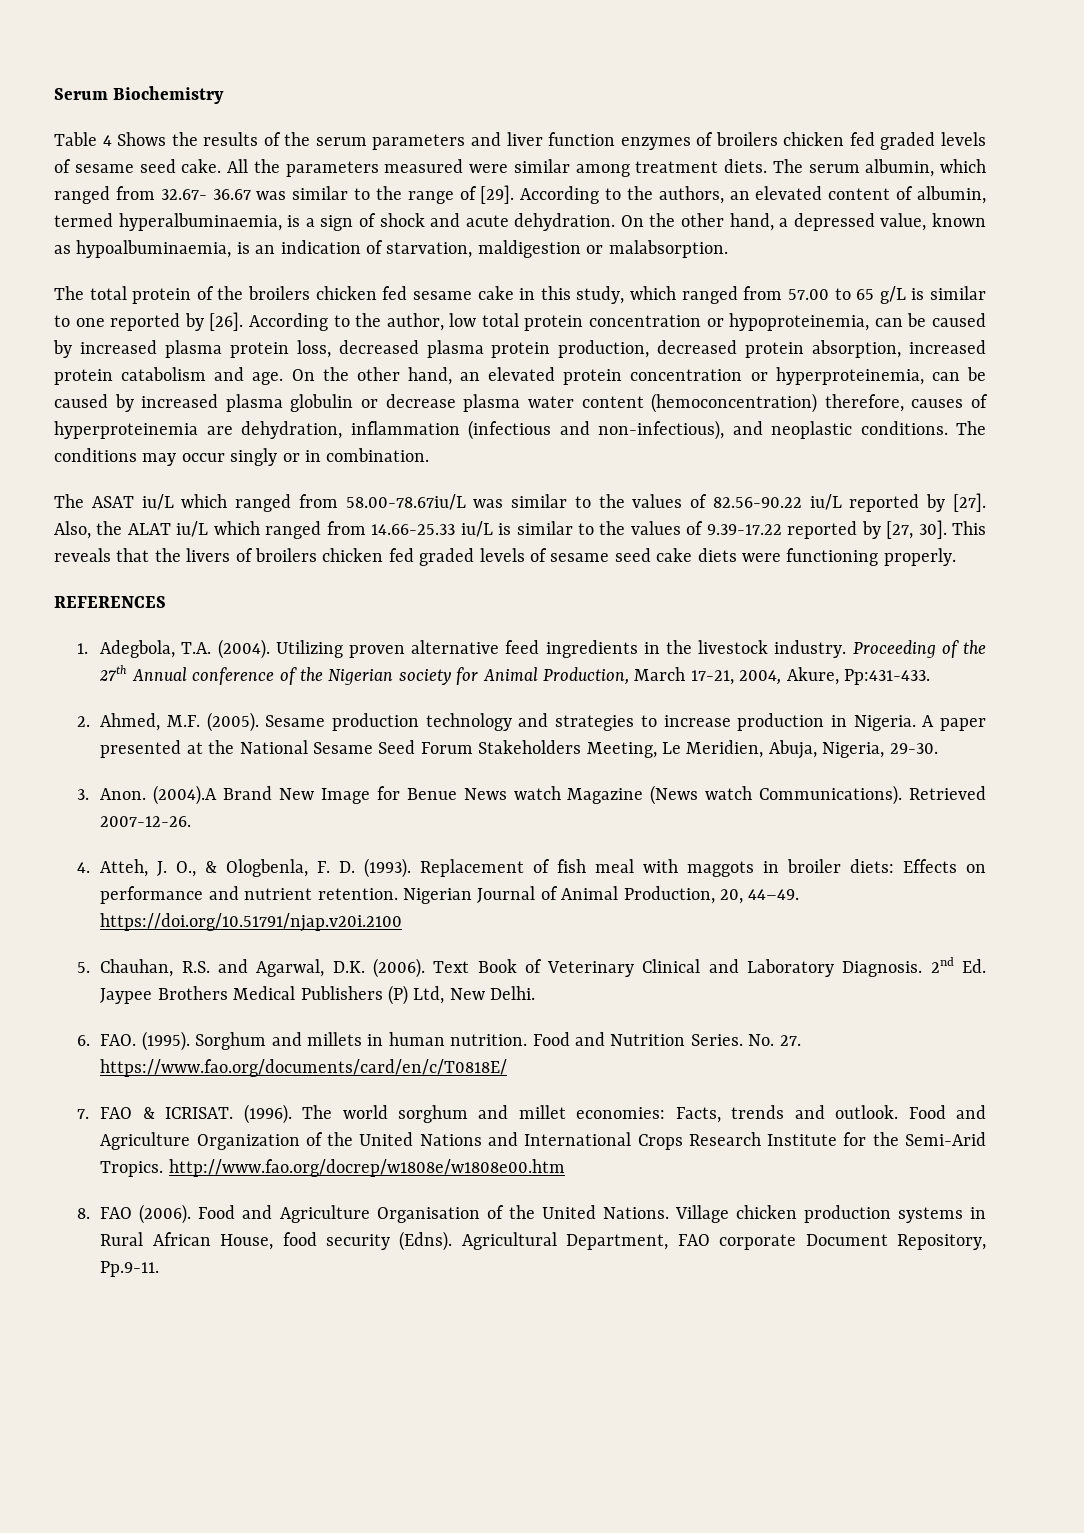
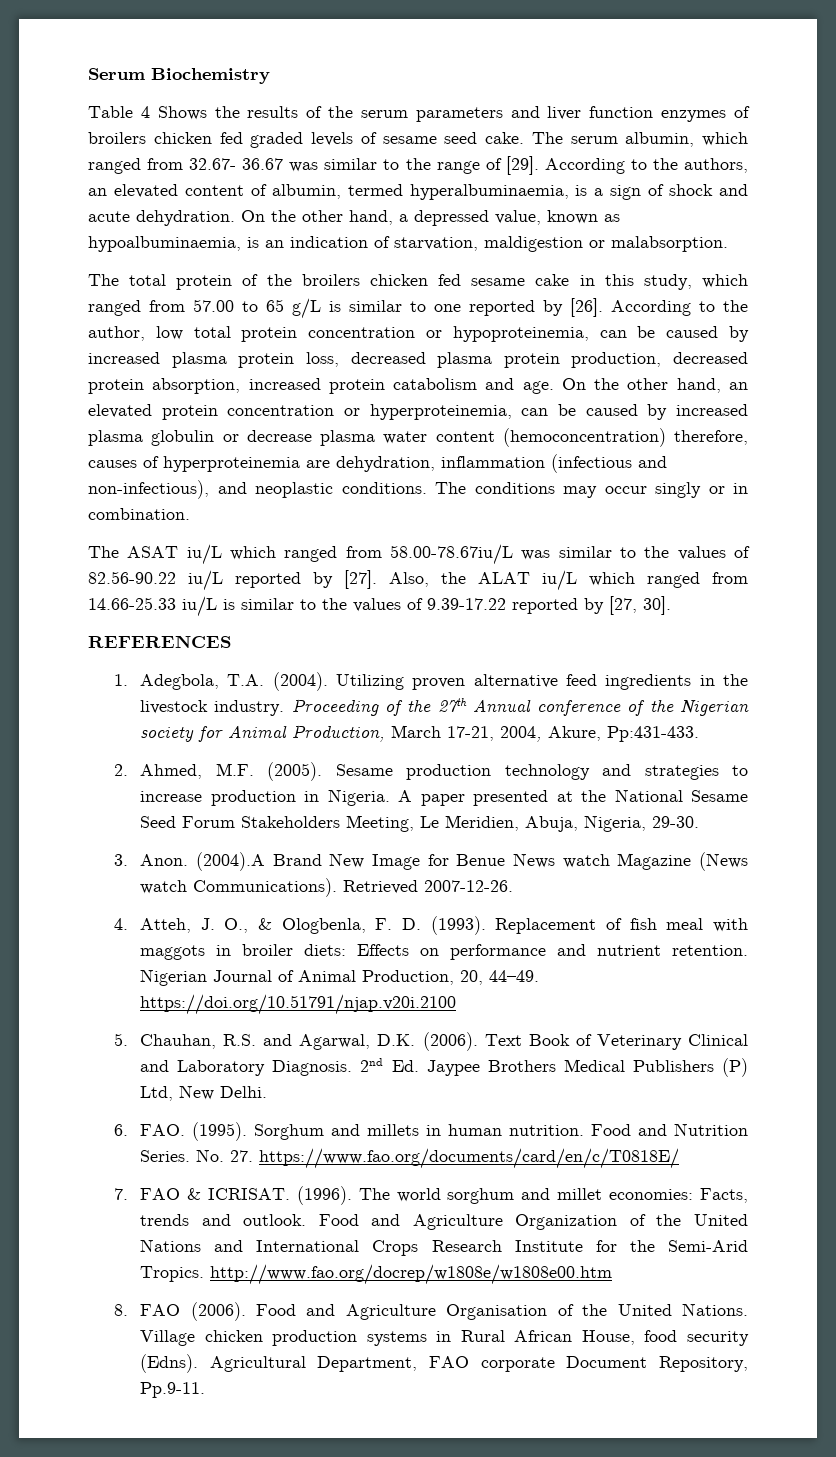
[227,159,767,177] All the parameters measured were similar among treatment diets. -> (524, 138) none
[952,521,987,535] [54,548,956,566] This reveals that the livers of broilers chicken fed graded levels of sesame seed cake diets were functioning properly. -> (671, 605) none

